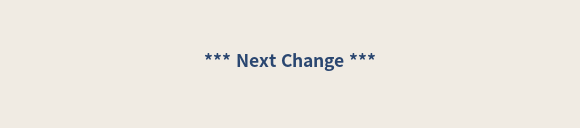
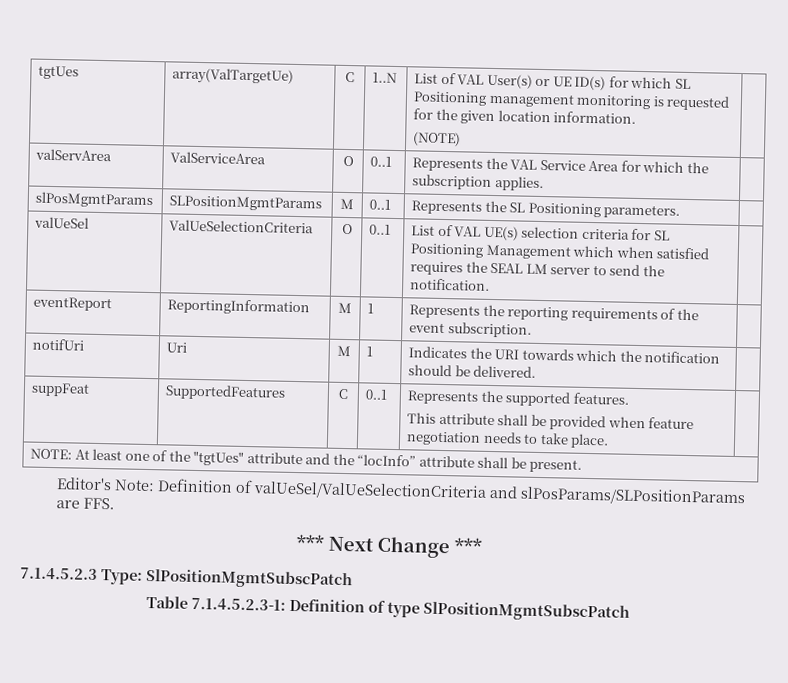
[204,53,376,71] *** Next Change *** -> [38,65,80,80] [172,67,295,85] [345,71,355,83] [372,72,398,84] [414,72,691,91] [413,91,731,111] [413,108,637,125] [413,131,462,147] [35,148,113,162] [170,151,267,165] [342,155,354,167] [370,156,393,167] [412,157,709,174] [412,174,544,192] [35,191,154,209] [169,195,323,212] [340,198,354,210] [369,199,392,210] [411,200,681,219] [34,216,90,229] [169,219,315,234] [341,223,353,235] [369,224,392,235] [411,224,670,241] [410,243,710,260] [410,261,665,277] [410,278,491,291] [33,296,113,312] [167,298,311,316] [338,302,352,314] [367,303,375,314] [409,304,699,323] [409,322,532,338] [32,338,85,351] [166,342,188,353] [337,345,351,357] [366,346,374,357] [408,346,721,364] [408,364,537,378] [31,382,91,397] [165,384,287,401] [338,388,349,400] [365,389,389,400] [407,390,629,407] [407,412,695,431] [406,431,610,449] [30,448,583,473] [55,477,746,507] [55,497,115,510] [295,534,483,559] [20,567,353,590] [145,595,630,622] tgtUes | array(ValTargetUe) | C | 1..N | List of VAL User(s) or UE ID(s) for which SL Positioning management monitoring is requested for the given location information. // (NOTE) | // valServArea | ValServiceArea | O | 0..1 | Represents the VAL Service Area for which the subscription applies. | // slPosMgmtParams | SLPositionMgmtParams | M | 0..1 | Represents the SL Positioning parameters. | // valUeSel | ValUeSelectionCriteria | O | 0..1 | List of VAL UE(s) selection criteria for SL Positioning Management which when satisfied requires the SEAL LM server to send the notification. | // eventReport | ReportingInformation | M | 1 | Represents the reporting requirements of the event subscription. | // notifUri | Uri | M | 1 | Indicates the URI towards which the notification should be delivered. | // suppFeat | SupportedFeatures | C | 0..1 | Represents the supported features. // This attribute shall be provided when feature negotiation needs to take place. | // NOTE: At least one of the "tgtUes" attribute and the “locInfo” attribute shall be present. // Editor's Note: Definition of valUeSel/ValUeSelectionCriteria and slPosParams/SLPositionParams are FFS. // *** Next Change *** // 7.1.4.5.2.3 Type: SlPositionMgmtSubscPatch // Table 7.1.4.5.2.3-1: Definition of type SlPositionMgmtSubscPatch

